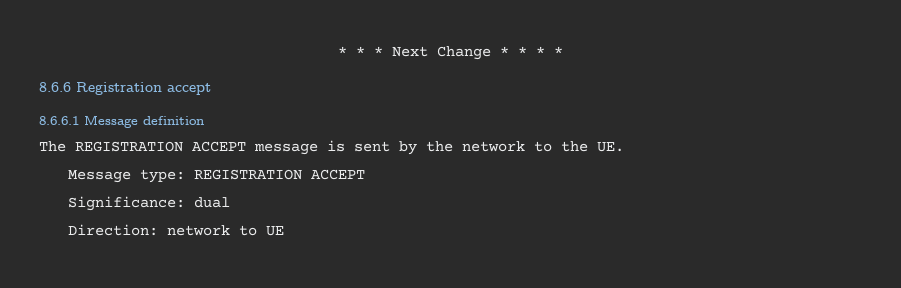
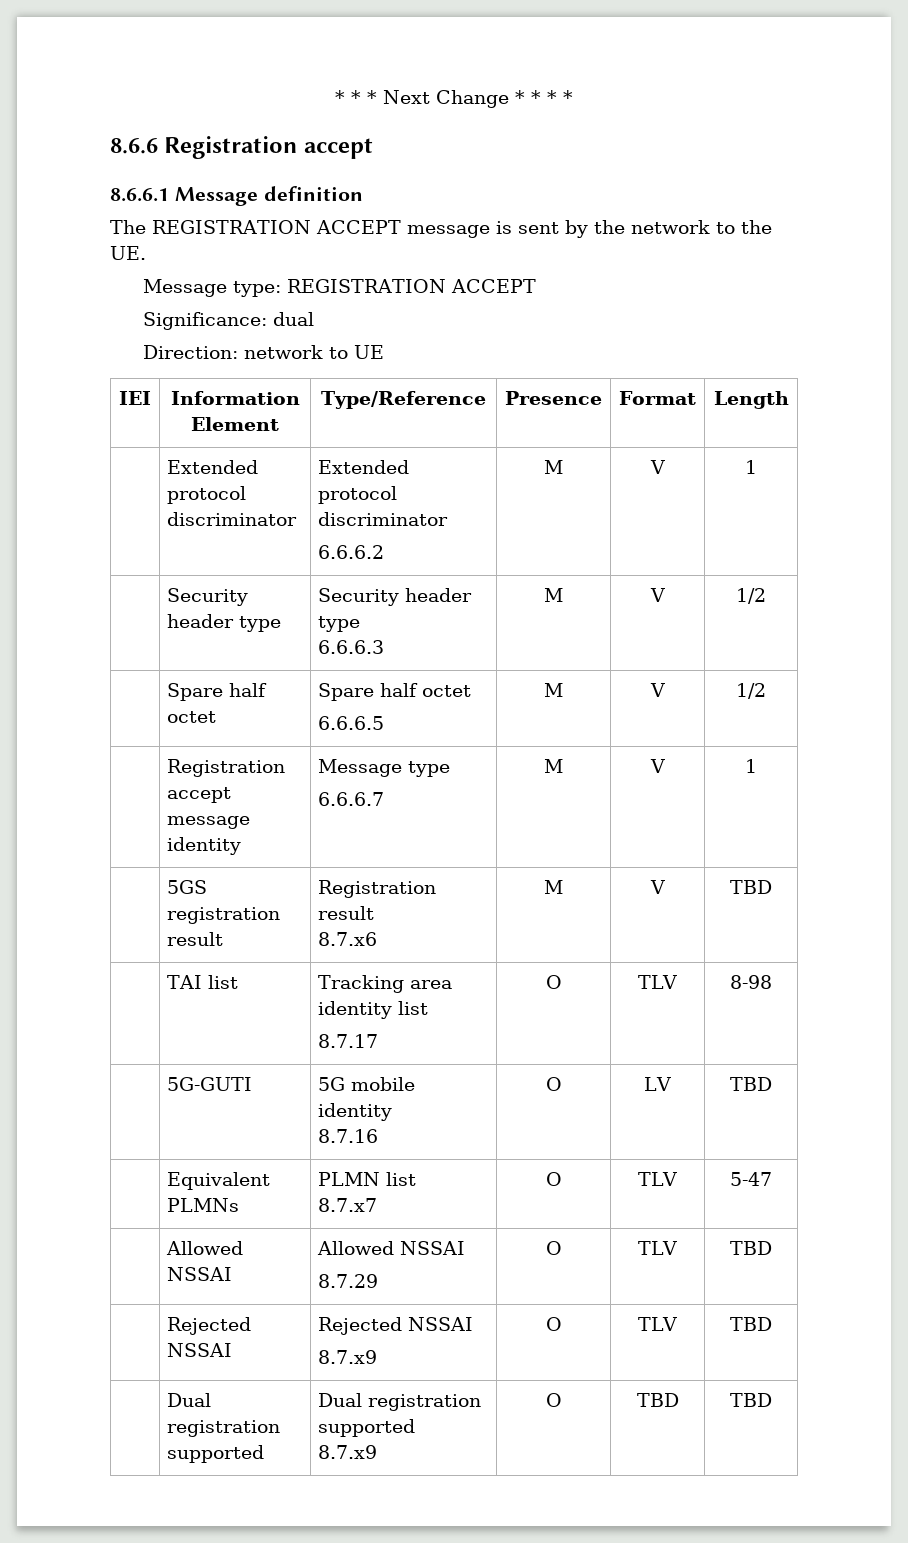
(284, 231) none -> [119,391,151,405] [170,391,300,405] [191,417,279,431] [321,391,487,409] [505,391,602,405] [619,391,697,405] [713,391,789,409] [167,460,259,474] [167,486,247,504] [167,512,298,526] [318,460,410,474] [318,486,398,504] [318,512,449,526] [318,545,385,559] [544,460,563,474] [649,460,665,474] [745,460,757,474] [167,588,249,606] [167,614,282,632] [318,588,473,606] [318,616,361,632] [318,640,385,654] [544,588,563,602] [649,588,665,602] [736,588,766,604] [167,683,268,701] [167,711,217,723] [318,683,472,701] [318,716,385,730] [544,683,563,697] [649,683,665,697] [736,683,766,699] [167,759,286,777] [167,787,232,803] [167,816,251,829] [167,837,242,855] [318,759,451,777] [318,792,385,806] [544,759,563,773] [649,759,665,773] [745,759,757,773] [167,880,208,894] [167,907,281,924] [167,932,224,946] [318,880,437,898] [318,906,375,920] [318,932,378,946] [544,880,563,894] [649,880,665,894] [730,880,772,894] [167,975,239,989] [318,975,453,993] [318,1001,429,1019] [318,1034,379,1048] [545,975,562,989] [637,975,678,989] [730,975,772,989] [167,1077,253,1091] [318,1077,416,1091] [318,1103,393,1121] [318,1129,379,1143] [545,1077,562,1091] [644,1077,672,1091] [730,1077,772,1091] [167,1172,271,1190] [167,1198,240,1212] [318,1172,417,1186] [318,1198,378,1212] [545,1172,562,1186] [637,1172,678,1186] [730,1172,772,1186] [166,1241,244,1255] [167,1267,233,1281] [317,1241,466,1255] [318,1274,379,1288] [545,1241,562,1255] [637,1241,678,1255] [730,1241,772,1255] [167,1317,252,1335] [167,1343,233,1357] [318,1317,474,1335] [318,1350,378,1364] [545,1317,562,1331] [637,1317,678,1331] [730,1317,772,1331] [167,1393,212,1407] [167,1420,281,1437] [167,1445,265,1463] [318,1393,482,1411] [318,1419,416,1437] [318,1445,378,1459] [545,1393,562,1407] [636,1393,679,1407] [730,1393,772,1407] // IEI | Information Element | Type/Reference | Presence | Format | Length // | Extended protocol discriminator | Extended protocol discriminator // 6.6.6.2 | M | V | 1 // | Security header type | Security header type // 6.6.6.3 | M | V | 1/2 // | Spare half octet | Spare half octet // 6.6.6.5 | M | V | 1/2 // | Registration accept message identity | Message type // 6.6.6.7 | M | V | 1 // | 5GS registration result | Registration result // 8.7.x6 | M | V | TBD // | TAI list | Tracking area identity list // 8.7.17 | O | TLV | 8-98 // | 5G-GUTI | 5G mobile identity // 8.7.16 | O | LV | TBD // | Equivalent PLMNs | PLMN list // 8.7.x7 | O | TLV | 5-47 // | Allowed NSSAI | Allowed NSSAI // 8.7.29 | O | TLV | TBD // | Rejected NSSAI | Rejected NSSAI // 8.7.x9 | O | TLV | TBD // | Dual registration supported | Dual registration supported // 8.7.x9 | O | TBD | TBD

